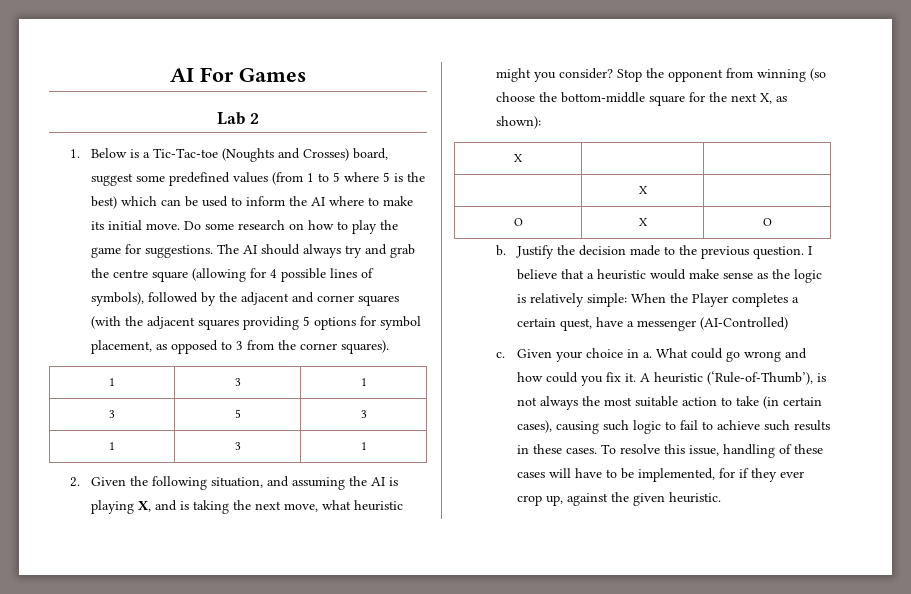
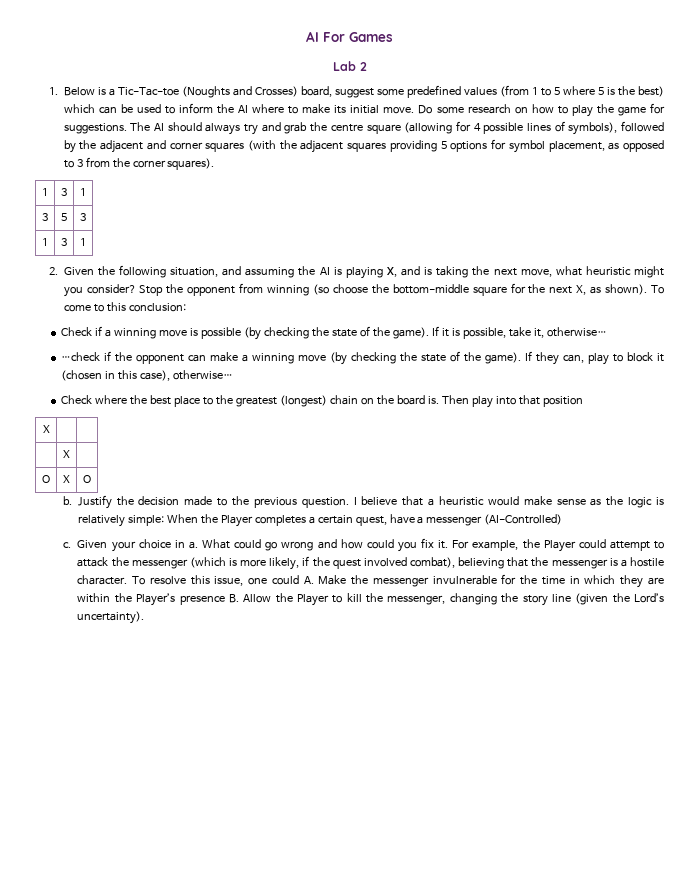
[496,116,542,129] shown): -> [605,284,664,295] [63,302,186,312] [61,326,607,340] [61,351,664,365] [61,370,234,381] [61,395,583,408] shown). To come to this conclusion: // Check if a winning move is possible (by checking the state of the game). If it is possible, take it, otherwise… // …check if the opponent can make a winning move (by checking the state of the game). If they can, play to block it (chosen in this case), otherwise… // Check where the best place to the greatest (longest) chain on the board is. Then play into that position
[640,371,827,385] [517,396,823,410] [517,420,831,434] [517,444,824,458] [517,468,805,482] [517,492,722,506] A heuristic (‘Rule-of-Thumb’), is not always the most suitable action to take (in certain cases), causing such logic to fail to achieve such results in these cases. To resolve this issue, handling of these cases will have to be implemented, for if they ever crop up, against the given heuristic. -> [452,539,665,552] [77,556,665,570] [77,574,665,588] [77,593,664,606] [77,611,145,624] For example, the Player could attempt to attack the messenger (which is more likely, if the quest involved combat), believing that the messenger is a hostile character. To resolve this issue, one could A. Make the messenger invulnerable for the time in which they are within the Player’s presence B. Allow the Player to kill the messenger, changing the story line (given the Lord’s uncertainty).

